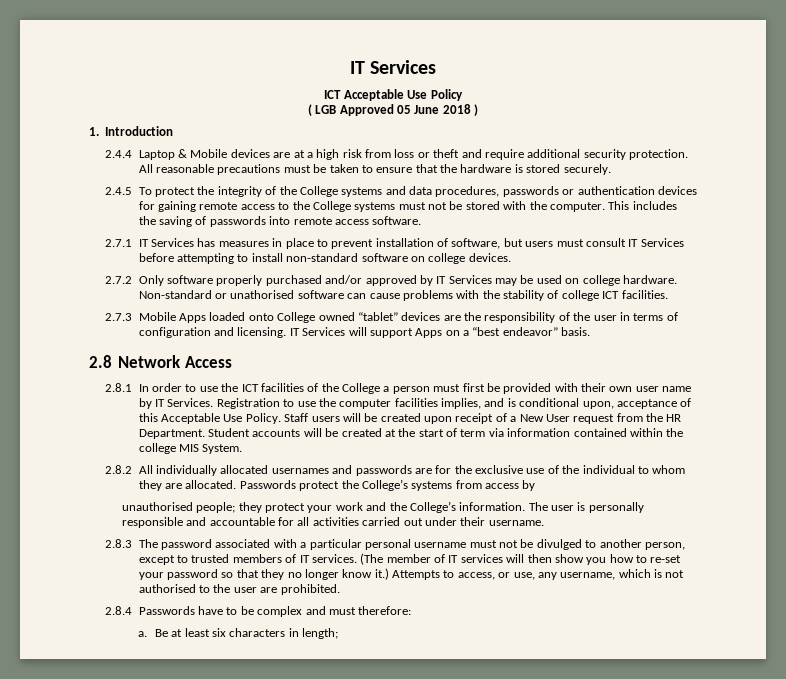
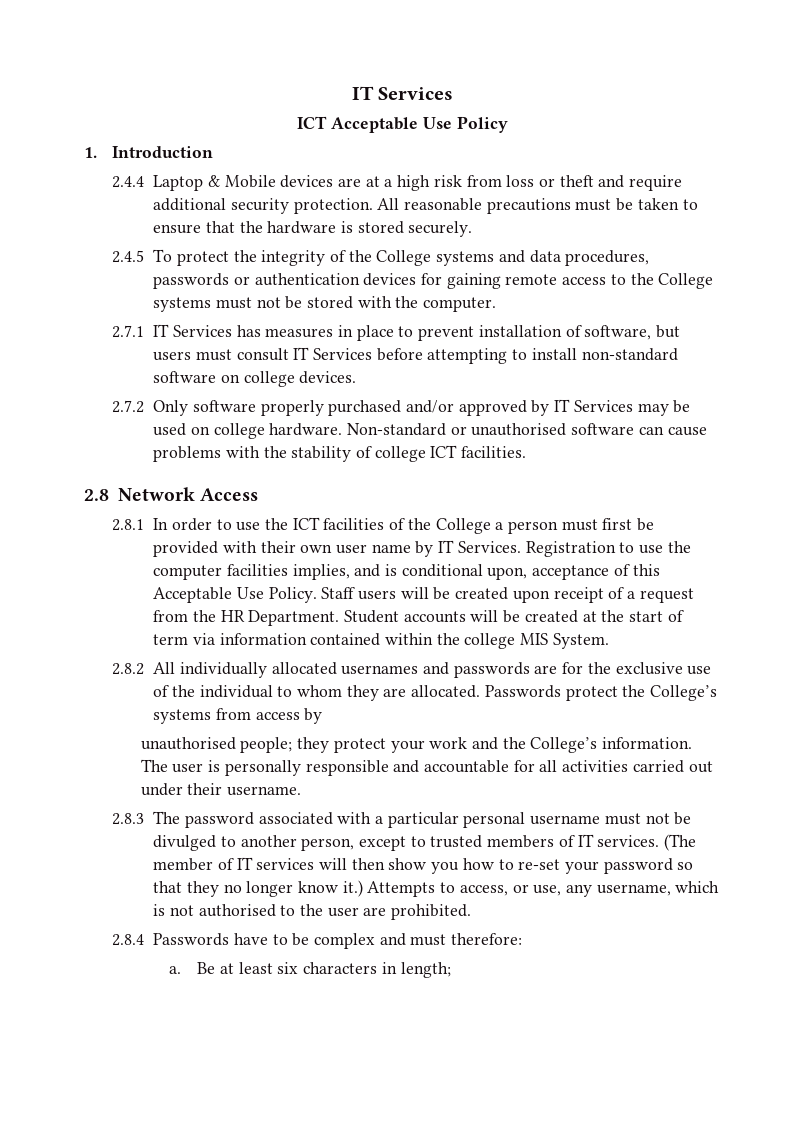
[307,104,479,116] // ( LGB Approved 05 June 2018 ) -> (508, 124) none
[608,201,677,210] [138,216,422,227] This includes the saving of passwords into remote access software. -> (497, 304) none
[230,290,295,299] unathorised -> [471,423,567,436] unauthorised
[105,312,678,323] [138,327,591,338] // 2.7.3 Mobile Apps loaded onto College owned “tablet” devices are the responsibility of the user in terms of configuration and licensing. IT Services will support Apps on a “best endeavor” basis. -> (527, 452) none
[519,414,570,422] New User -> (636, 595) none

